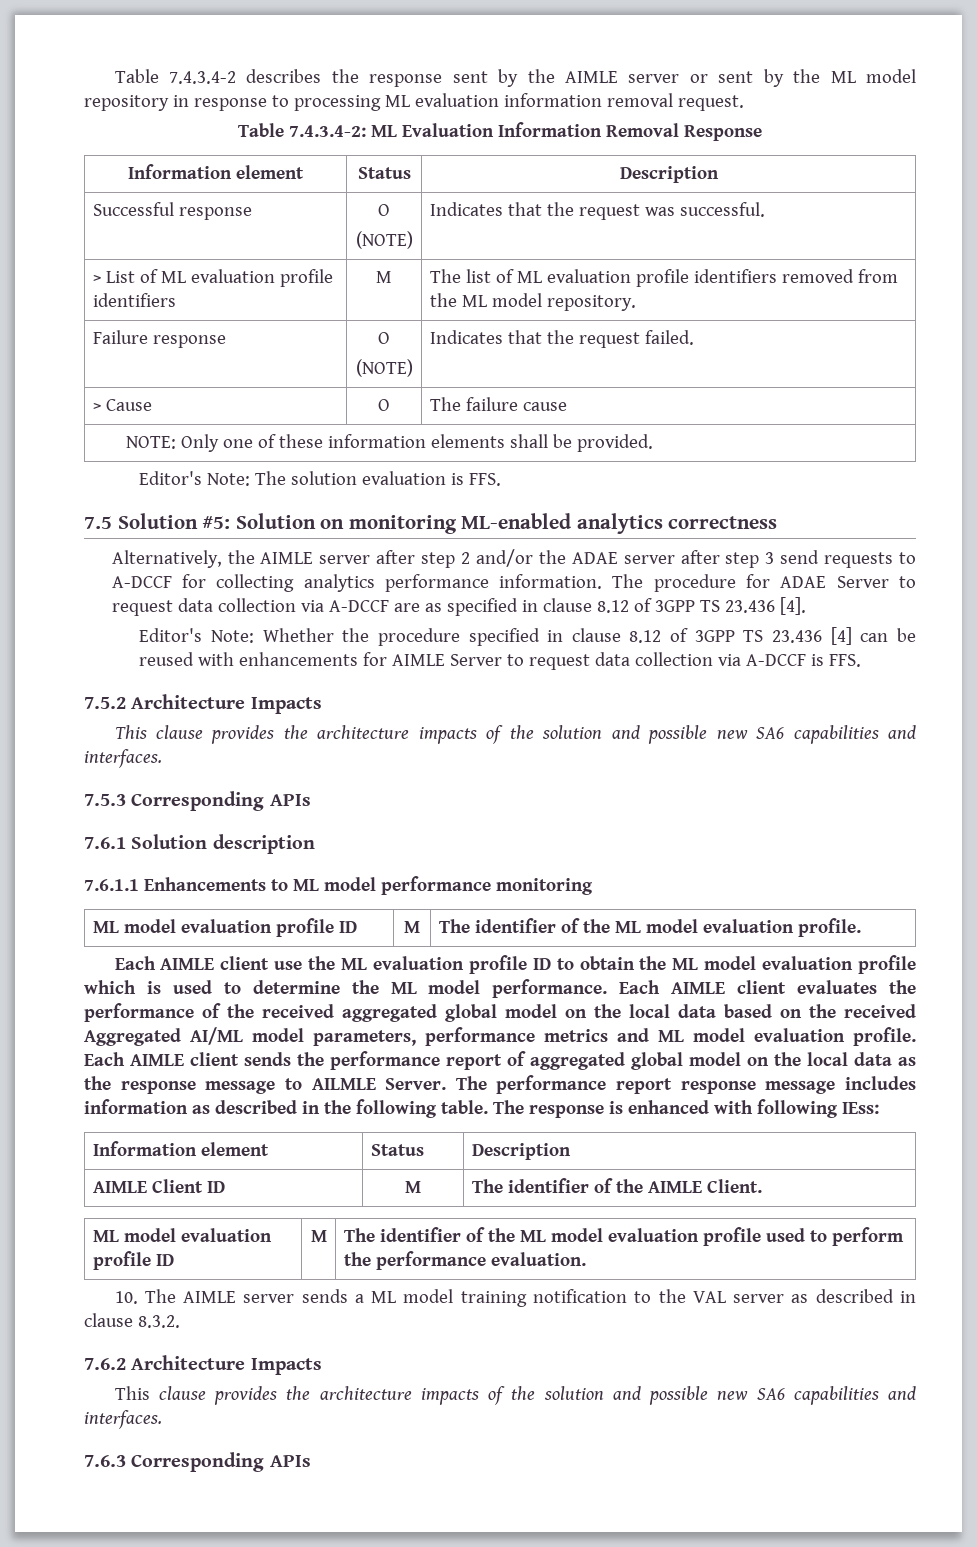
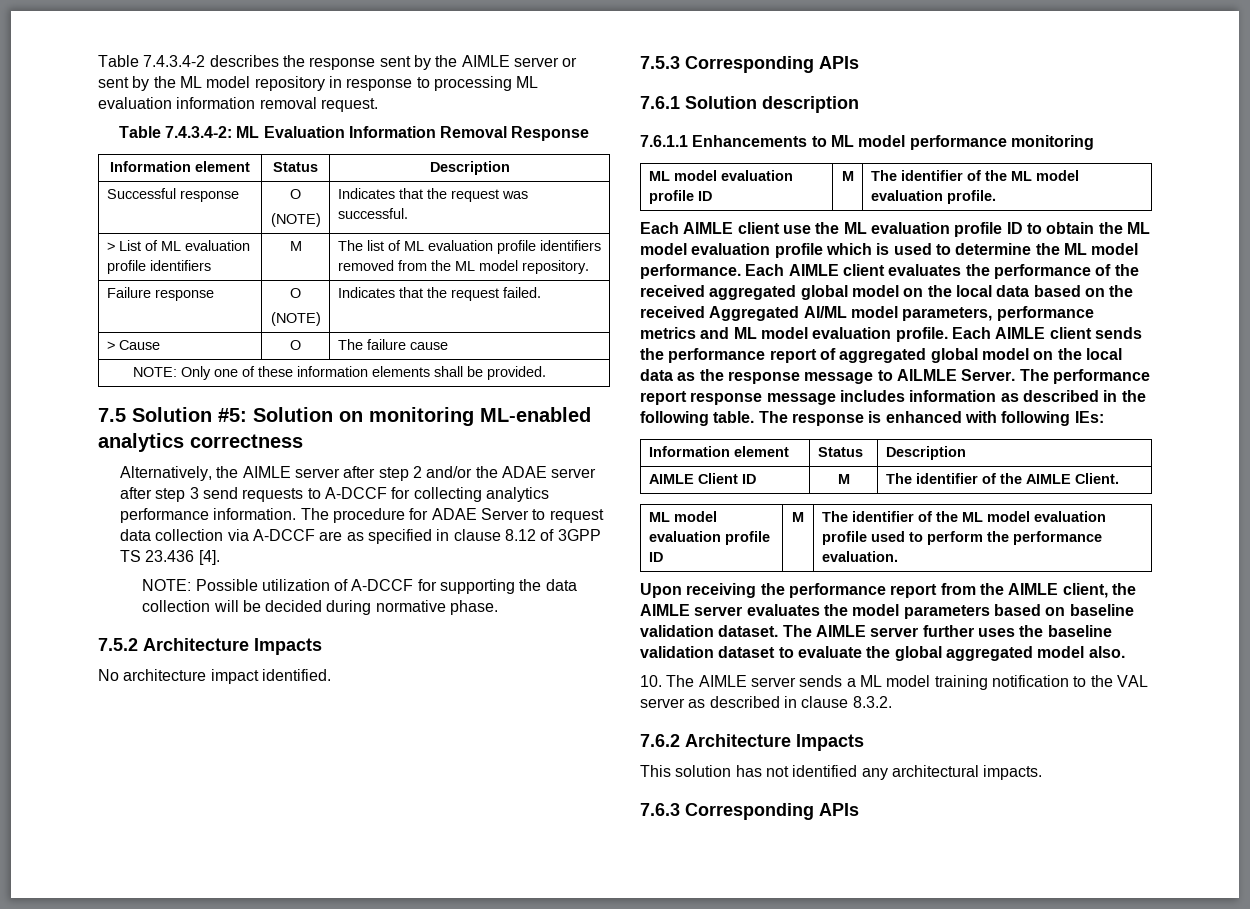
[139,471,502,486] // Editor's Note: The solution evaluation is FFS. -> (547, 373) none
[139,627,916,646] [139,652,862,670] [84,694,322,714] [114,725,916,744] [84,749,162,768] Editor's Note: Whether the procedure specified in clause 8.12 of 3GPP TS 23.436 [4] can be reused with enhancements for AIMLE Server to request data collection via A-DCCF is FFS. // 7.5.2 Architecture Impacts // This clause provides the architecture impacts of the solution and possible new SA6 capabilities and interfaces. -> [142,579,577,594] [142,600,499,615] [98,638,322,655] [98,669,331,684] NOTE: Possible utilization of A-DCCF for supporting the data collection will be decided during normative phase. // 7.5.2 Architecture Impacts // No architecture impact identified.
[841,1102,879,1114] IEss: -> [1074,411,1104,423] IEs:
(586, 1259) none -> [640,583,1136,598] [640,604,1134,619] [640,625,1112,637] [640,646,1125,661] // Upon receiving the performance report from the AIMLE client, the AIMLE server evaluates the model parameters based on baseline validation dataset. The AIMLE server further uses the baseline validation dataset to evaluate the global aggregated model also.
[158,1386,917,1405] [84,1410,162,1429] clause provides the architecture impacts of the solution and possible new SA6 capabilities and interfaces. -> [675,765,1043,780] solution has not identified any architectural impacts.

